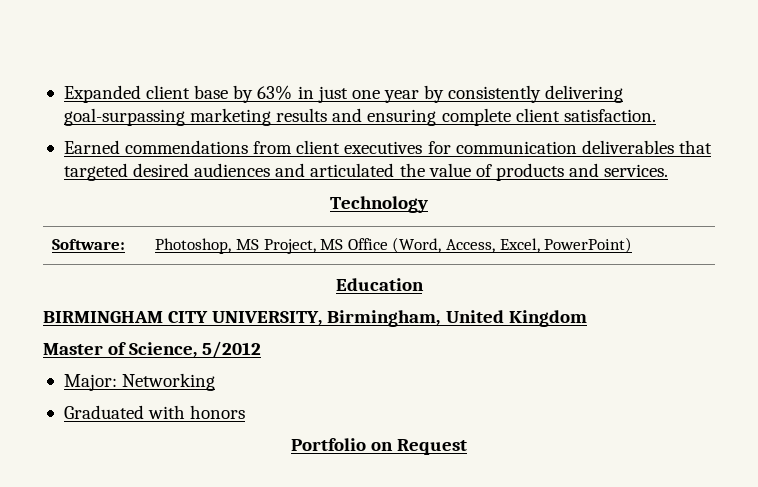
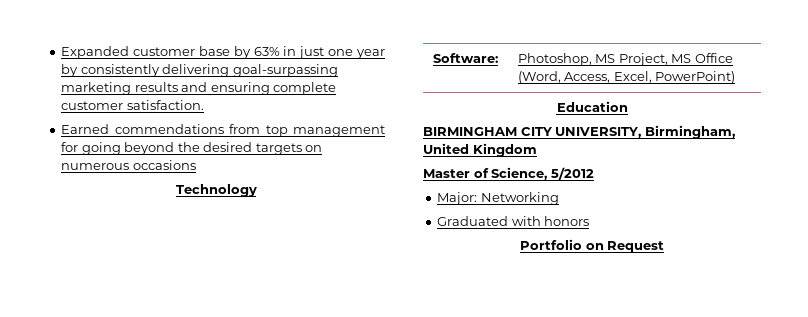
[146,85,191,99] client -> [133,47,196,56] customer
[515,108,560,122] client -> [61,101,124,110] customer
[296,140,712,154] [63,163,669,181] client executives for communication deliverables that targeted desired audiences and articulated the value of products and services. -> [265,125,385,137] [61,142,323,155] [61,160,196,170] top management for going beyond the desired targets on numerous occasions

